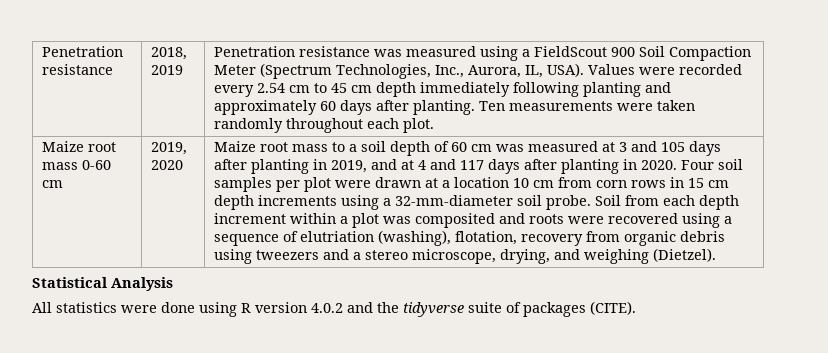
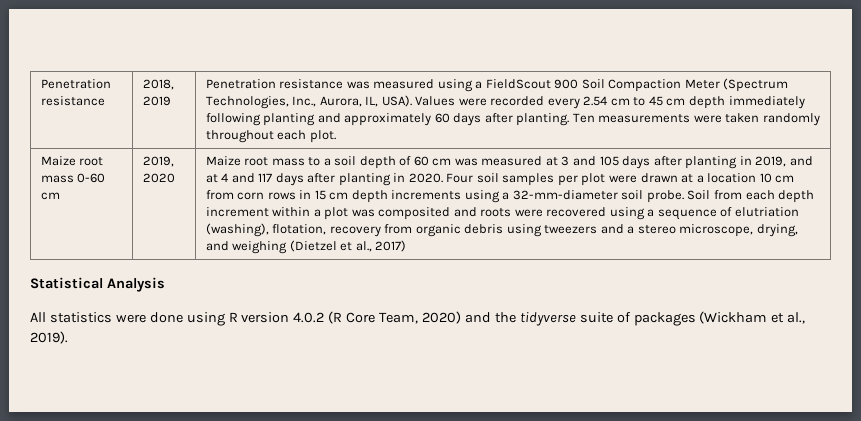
[653,248,717,262] (Dietzel). -> [289,240,407,252] (Dietzel et al., 2017)
(343, 308) none -> [328,311,462,324] (R Core Team, 2020)
[590,301,636,315] (CITE). -> [699,311,806,324] [30,331,68,344] (Wickham et al., 2019).

